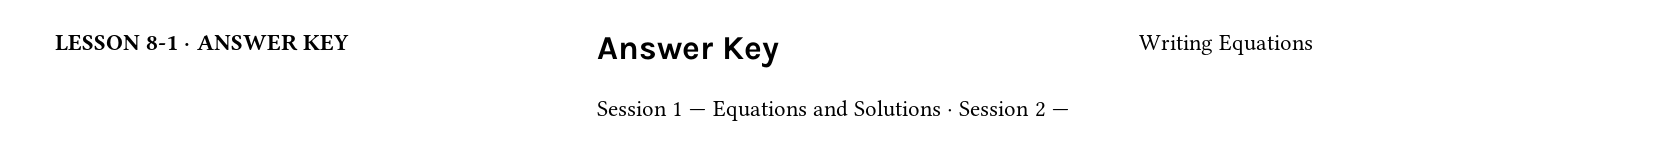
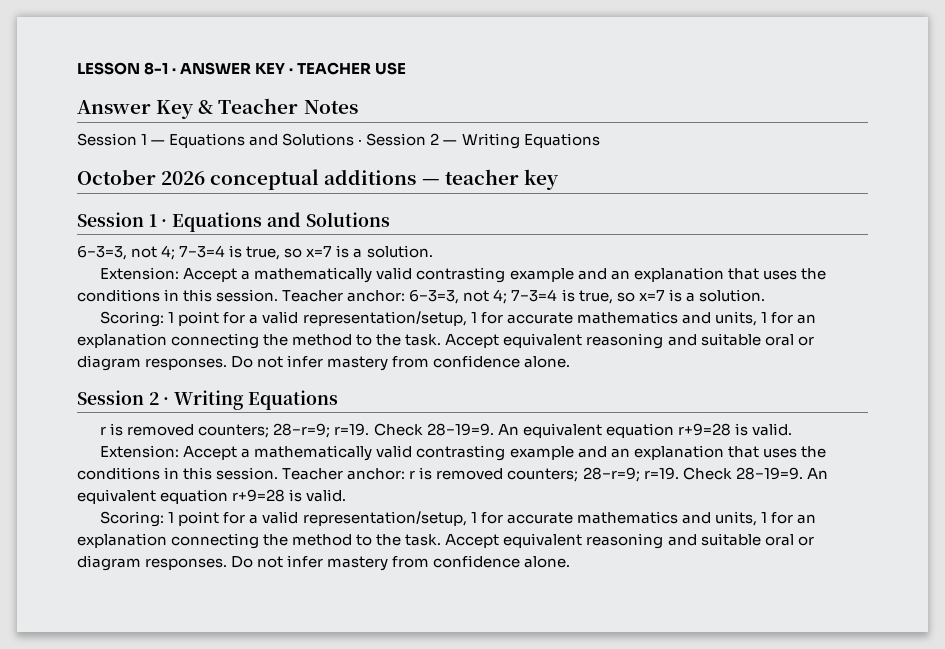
(349, 42) none -> [289,62,407,75] · TEACHER USE
(780, 52) none -> [198,98,358,114] & Teacher Notes
(1314, 44) none -> [77,169,559,190] [77,212,390,232] [77,245,433,260] [100,267,826,283] [77,289,765,304] [100,311,816,327] [77,333,814,349] [77,355,571,371] [77,390,338,410] [100,423,792,438] [100,445,826,461] [77,467,828,482] [77,489,347,504] [100,511,816,527] [77,533,814,549] [77,555,571,571] // October 2026 conceptual additions — teacher key // Session 1 · Equations and Solutions // 6−3=3, not 4; 7−3=4 is true, so x=7 is a solution. // Extension: Accept a mathematically valid contrasting example and an explanation that uses the conditions in this session. Teacher anchor: 6−3=3, not 4; 7−3=4 is true, so x=7 is a solution. // Scoring: 1 point for a valid representation/setup, 1 for accurate mathematics and units, 1 for an explanation connecting the method to the task. Accept equivalent reasoning and suitable oral or diagram responses. Do not infer mastery from confidence alone. // Session 2 · Writing Equations // r is removed counters; 28−r=9; r=19. Check 28−19=9. An equivalent equation r+9=28 is valid. // Extension: Accept a mathematically valid contrasting example and an explanation that uses the conditions in this session. Teacher anchor: r is removed counters; 28−r=9; r=19. Check 28−19=9. An equivalent equation r+9=28 is valid. // Scoring: 1 point for a valid representation/setup, 1 for accurate mathematics and units, 1 for an explanation connecting the method to the task. Accept equivalent reasoning and suitable oral or diagram responses. Do not infer mastery from confidence alone.

